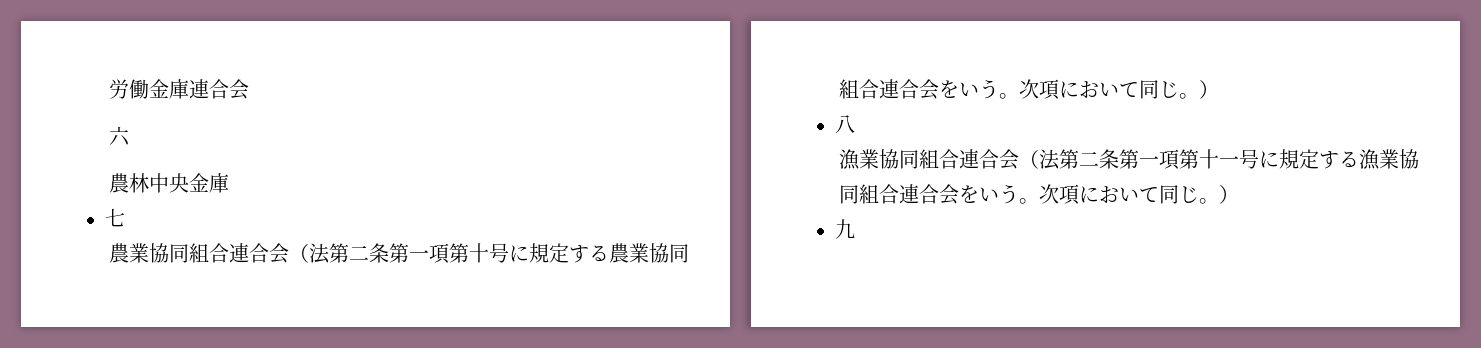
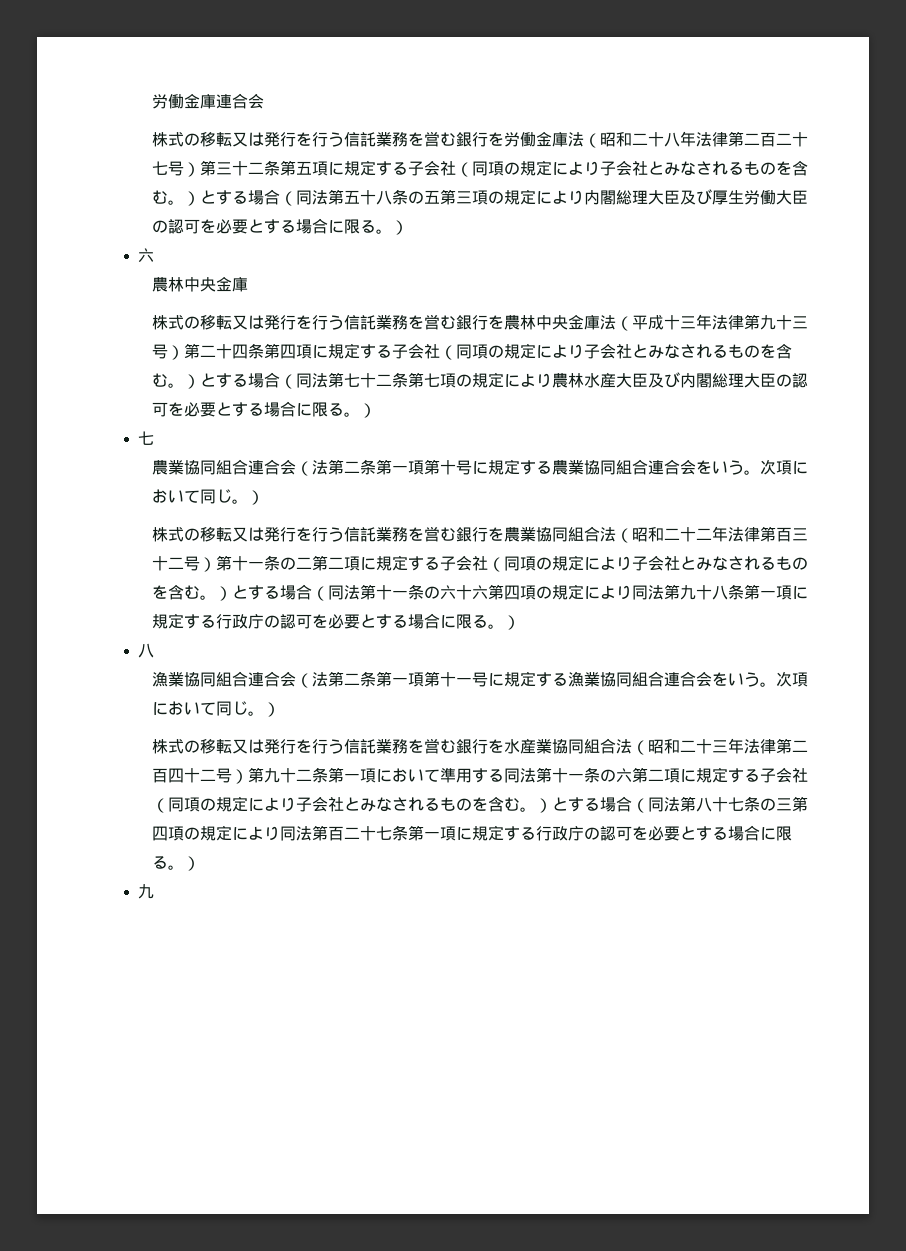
[109,126,131,146] [109,173,230,193] 六 // 農林中央金庫 -> [152,131,809,148] [152,160,809,177] [152,189,809,206] [152,218,409,235] [138,248,155,263] [152,277,249,292] [152,314,809,331] [152,343,793,360] [152,372,809,389] [152,401,377,418] 株式の移転又は発行を行う信託業務を営む銀行を労働金庫法（昭和二十八年法律第二百二十七号）第三十二条第五項に規定する子会社（同項の規定により子会社とみなされるものを含む。）とする場合（同法第五十八条の五第三項の規定により内閣総理大臣及び厚生労働大臣の認可を必要とする場合に限る。） // 六 // 農林中央金庫 // 株式の移転又は発行を行う信託業務を営む銀行を農林中央金庫法（平成十三年法律第九十三号）第二十四条第四項に規定する子会社（同項の規定により子会社とみなされるものを含む。）とする場合（同法第七十二条第七項の規定により農林水産大臣及び内閣総理大臣の認可を必要とする場合に限る。）
(1220, 89) none -> [152,526,809,543] [152,555,809,572] [152,584,809,601] [152,613,521,630] // 株式の移転又は発行を行う信託業務を営む銀行を農業協同組合法（昭和二十二年法律第百三十二号）第十一条の二第二項に規定する子会社（同項の規定により子会社とみなされるものを含む。）とする場合（同法第十一条の六十六第四項の規定により同法第九十八条第一項に規定する行政庁の認可を必要とする場合に限る。）
(1240, 194) none -> [152,738,809,755] [152,767,809,784] [152,796,809,813] [152,825,793,841] [152,856,201,871] // 株式の移転又は発行を行う信託業務を営む銀行を水産業協同組合法（昭和二十三年法律第二百四十二号）第九十二条第一項において準用する同法第十一条の六第二項に規定する子会社（同項の規定により子会社とみなされるものを含む。）とする場合（同法第八十七条の三第四項の規定により同法第百二十七条第一項に規定する行政庁の認可を必要とする場合に限る。）

